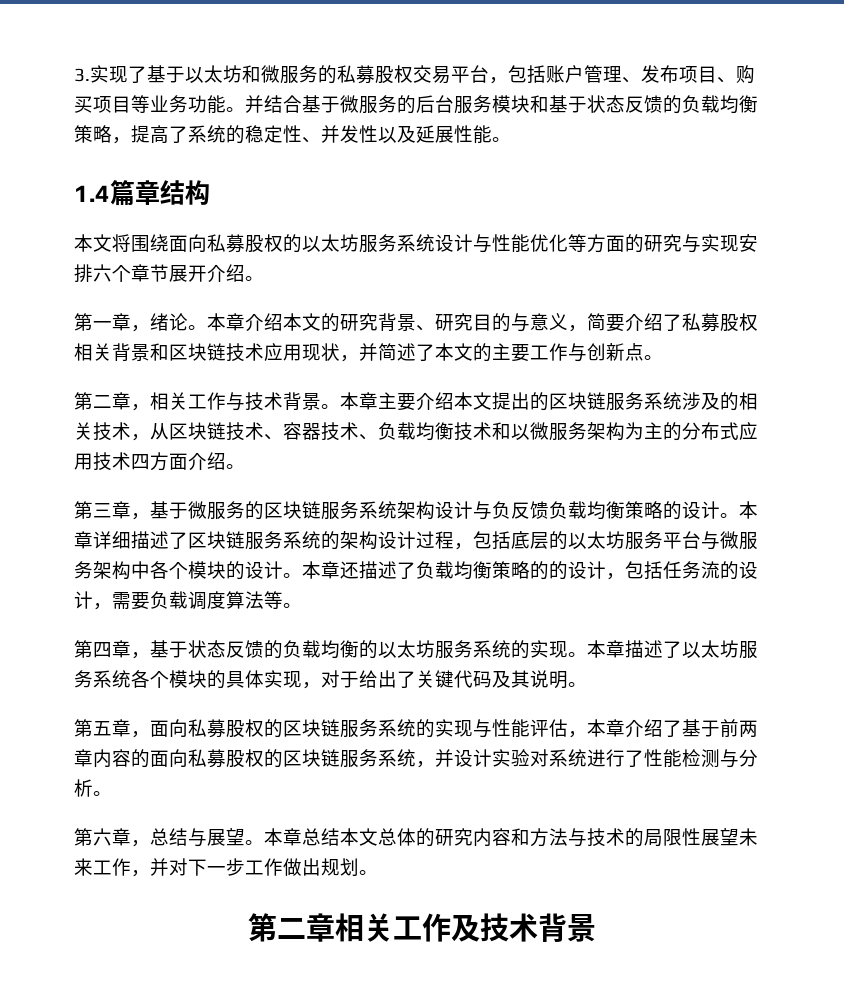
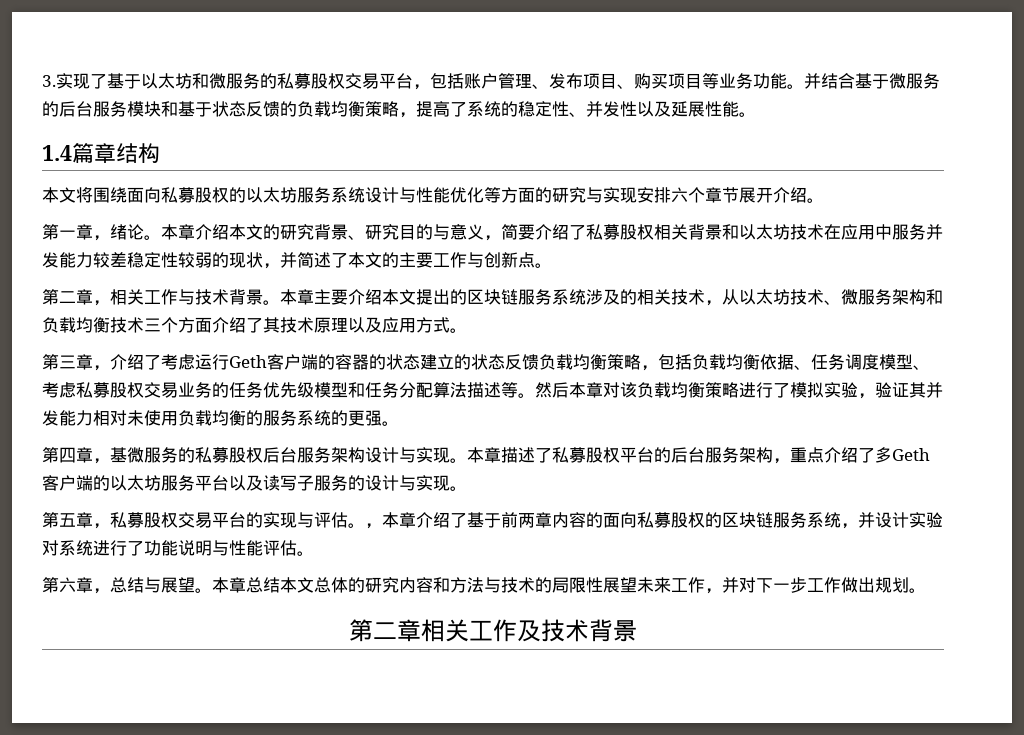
[169,343,302,362] 区块链技术应用 -> [739,224,943,240] [42,252,229,268] 以太坊技术在应用中服务并发能力较差稳定性较弱的
[169,422,758,441] [74,452,245,471] [74,501,758,520] [74,531,758,550] [74,561,758,580] [74,591,302,610] [74,640,758,659] [74,670,568,689] 区块链技术、容器技术、负载均衡技术和以微服务架构为主的分布式应用技术四方面介绍。 // 第三章，基于微服务的区块链服务系统架构设计与负反馈负载均衡策略的设计。本章详细描述了区块链服务系统的架构设计过程，包括底层的以太坊服务平台与微服务架构中各个模块的设计。本章还描述了负载均衡策略的的设计，包括任务流的设计，需要负载调度算法等。 // 第四章，基于状态反馈的负载均衡的以太坊服务系统的实现。本章描述了以太坊服务系统各个模块的具体实现，对于给出了关键代码及其说明 -> [739,289,943,305] [42,317,467,333] [42,354,930,371] [42,382,943,399] [42,410,399,426] [42,447,930,464] [42,475,450,491] 以太坊技术、微服务架构和负载均衡技术三个方面介绍了其技术原理以及应用方式。 // 第三章，介绍了考虑运行Geth客户端的容器的状态建立的状态反馈负载均衡策略，包括负载均衡依据、任务调度模型、考虑私募股权交易业务的任务优先级模型和任务分配算法描述等。然后本章对该负载均衡策略进行了模拟实验，验证其并发能力相对未使用负载均衡的服务系统的更强。 // 第四章，基微服务的私募股权后台服务架构设计与实现。本章描述了私募股权平台的后台服务架构，重点介绍了多Geth客户端的以太坊服务平台以及读写子服务的设计与实现
[150,719,568,738] 面向私募股权的区块链服务系统的实现与性能评估 -> [110,512,365,528] 私募股权交易平台的实现与评估。
[644,749,758,768] [74,779,93,797] 性能检测与分析 -> [144,540,297,556] 功能说明与性能评估

